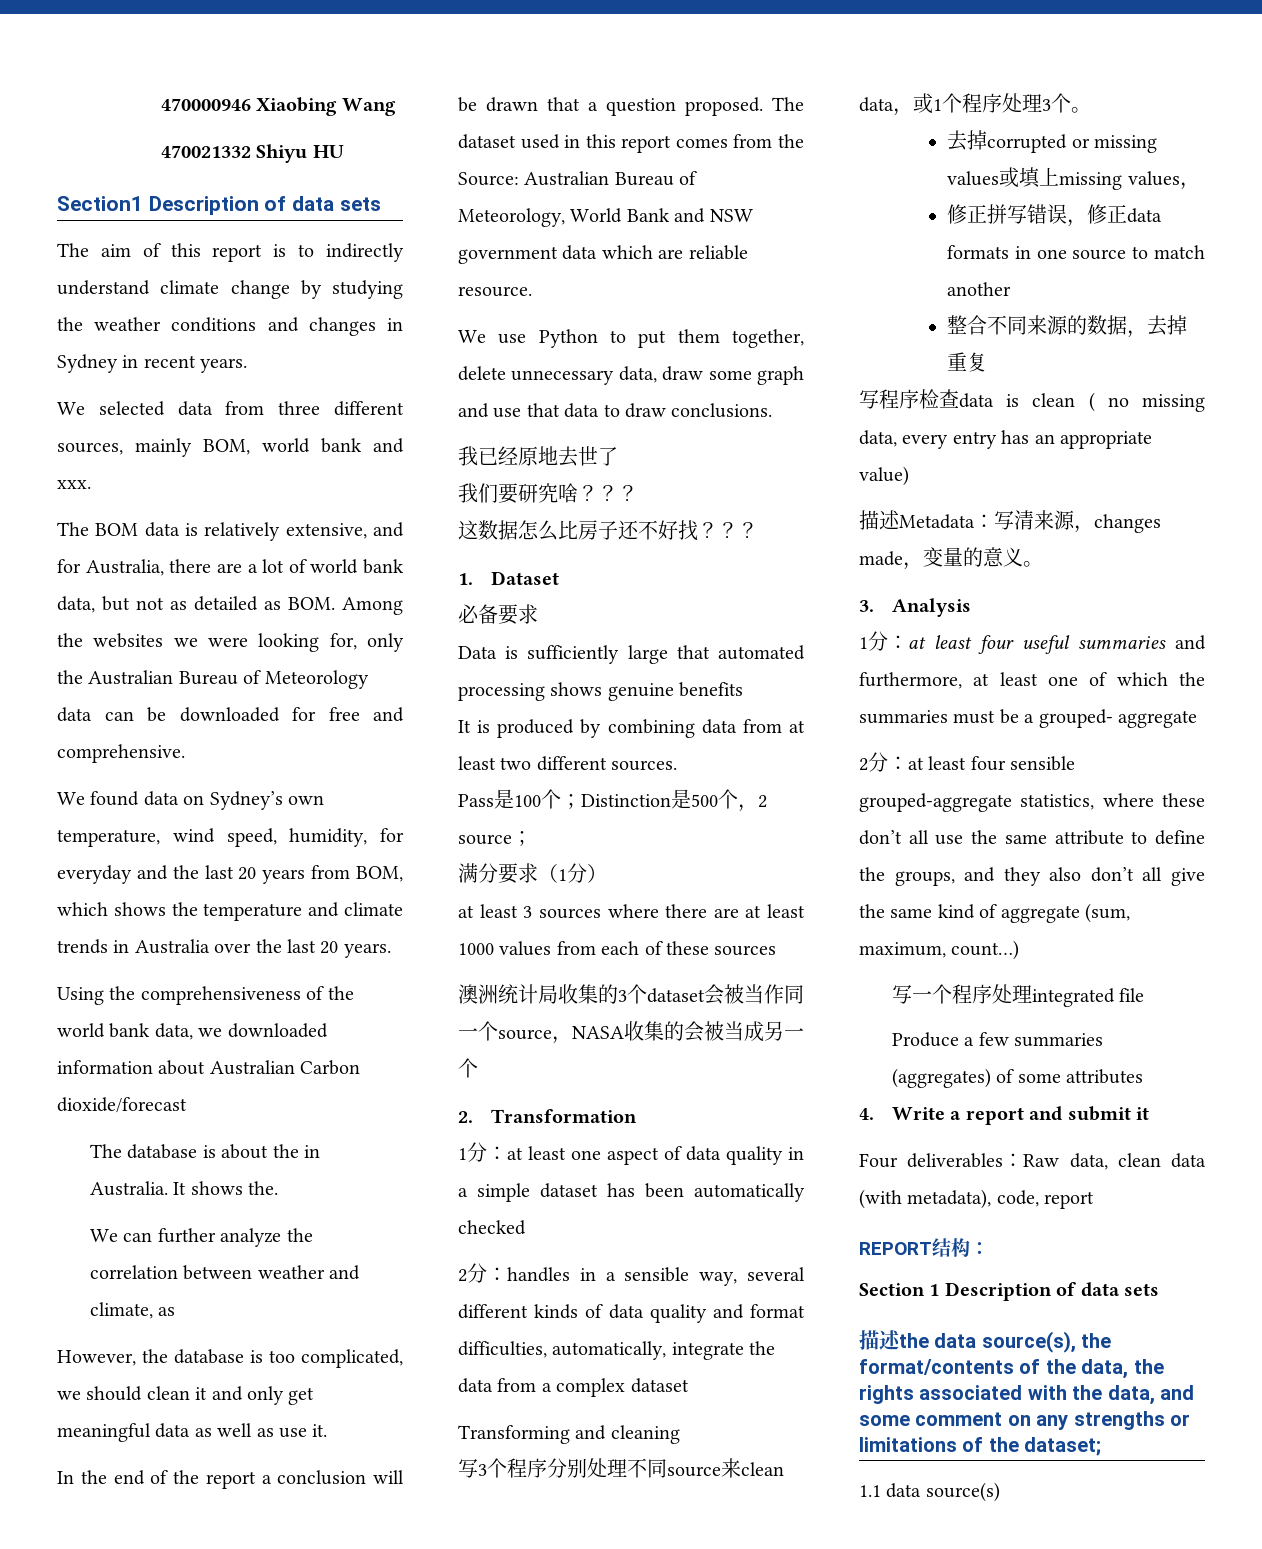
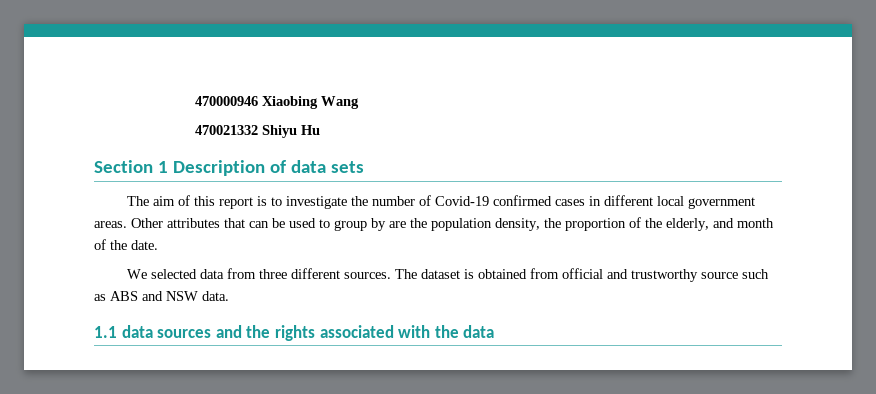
[312,145,344,158] [57,196,143,211] HU // Section1 -> [301,125,321,135] [94,160,168,173] Hu // Section 1
[326,243,404,262] [57,280,403,299] [57,317,403,336] [57,354,248,373] indirectly understand climate change by studying the weather conditions and changes in Sydney in recent years. -> [285,195,755,209] [94,217,774,231] [94,239,158,250] investigate the number of Covid-19 confirmed cases in different local government areas. Other attributes that can be used to group by are the population density, the proportion of the elderly, and month of the date.
[57,438,404,457] [57,480,91,489] [57,522,405,541] [57,559,404,576] [57,596,403,615] [57,633,404,652] [57,670,369,689] [57,707,404,722] [57,744,185,763] [57,791,324,810] [57,828,404,847] [57,865,403,884] [57,902,404,921] [57,939,391,958] [57,986,354,1005] [57,1023,328,1040] [57,1060,361,1075] [57,1097,187,1113] [90,1144,321,1159] [90,1181,279,1196] [90,1228,313,1247] [90,1265,361,1280] [90,1302,176,1319] [57,1349,403,1368] [57,1386,315,1405] [57,1423,328,1442] [57,1470,404,1489] [458,97,804,116] [458,134,804,153] [458,171,698,186] [458,208,753,227] [458,245,748,264] [458,286,532,297] [458,329,804,348] [458,366,804,385] [458,403,773,418] [458,446,618,467] [458,483,638,504] [458,520,758,541] [458,571,560,585] [458,604,538,625] [458,645,805,664] [458,682,744,701] [458,719,805,738] [458,756,678,771] [458,789,767,812] [458,831,532,846] [458,863,607,884] [458,904,805,919] [458,941,777,956] [458,984,804,1005] [458,1021,804,1044] [458,1058,478,1078] [458,1109,638,1123] [458,1142,804,1165] [458,1183,805,1202] [458,1220,526,1235] [458,1263,805,1286] [458,1304,805,1323] [458,1341,776,1360] [458,1378,689,1397] [458,1425,680,1444] [458,1458,784,1478] [859,93,1091,116] [947,130,1157,153] [947,167,1200,190] [947,204,1163,227] [947,245,1205,260] [947,282,1012,296] [947,315,1188,338] [947,352,988,372] [859,389,1205,412] [859,430,1152,449] [859,466,909,486] [859,510,1161,533] [859,547,1043,570] [859,598,972,617] [859,631,1206,654] [859,672,1205,689] [859,709,1197,728] [859,752,1076,772] [859,793,1205,812] [859,830,1205,845] [859,867,1205,886] [859,903,1130,923] [859,940,1020,960] [892,984,1145,1007] [892,1032,1104,1047] [892,1068,1144,1088] [859,1106,1150,1125] [859,1153,1206,1170] [859,1189,1095,1209] [859,1238,989,1257] [859,1282,1159,1301] [859,1330,1112,1353] [859,1359,1129,1379] sources, mainly BOM, world bank and xxx. // The BOM data is relatively extensive, and for Australia, there are a lot of world bank data, but not as detailed as BOM. Among the websites we were looking for, only the Australian Bureau of Meteorology data can be downloaded for free and comprehensive. // We found data on Sydney’s own temperature, wind speed, humidity, for everyday and the last 20 years from BOM, which shows the temperature and climate trends in Australia over the last 20 years. // Using the comprehensiveness of the world bank data, we downloaded information about Australian Carbon dioxide/forecast // The database is about the in Australia. It shows the. // We can further analyze the correlation between weather and climate, as // However, the database is too complicated, we should clean it and only get meaningful data as well as use it. // In the end of the report a conclusion will be drawn that a question proposed. The dataset used in this report comes from the Source: Australian Bureau of Meteorology, World Bank and NSW government data which are reliable resource. // We use Python to put them together, delete unnecessary data, draw some graph and use that data to draw conclusions. // 我已经原地去世了 // 我们要研究啥？？？ // 这数据怎么比房子还不好找？？？ // 1. Dataset // 必备要求 // Data is sufficiently large that automated processing shows genuine benefits // It is produced by combining data from at least two different sources. // Pass是100个；Distinction是500个，2 source； // 满分要求（1分） // at least 3 sources where there are at least 1000 values from each of these sources // 澳洲统计局收集的3个dataset会被当作同一个source，NASA收集的会被当成另一个 // 2. Transformation // 1分：at least one aspect of data quality in a simple dataset has been automatically checked // 2分：handles in a sensible way, several different kinds of data quality and format difficulties, automatically, integrate the data from a complex dataset // Transforming and cleaning // 写3个程序分别处理不同source来clean data，或1个程序处理3个。 // 去掉corrupted or missing values或填上missing values， // 修正拼写错误，修正data formats in one source to match another // 整合不同来源的数据，去掉重复 // 写程序检查data is clean ( no missing data, every entry has an appropriate value) // 描述Metadata：写清来源，changes made，变量的意义。 // 3. Analysis // 1分：at least four useful summaries and furthermore, at least one of which the summaries must be a grouped- aggregate // 2分：at least four sensible grouped-aggregate statistics, where these don’t all use the same attribute to define the groups, and they also don’t all give the same kind of aggregate (sum, maximum, count…) // 写一个程序处理integrated file // Produce a few summaries (aggregates) of some attributes // 4. Write a report and submit it // Four deliverables：Raw data, clean data (with metadata), code, report // REPORT结构： // Section 1 Description of data sets // 描述the data source(s), the format/contents of the data, -> [343,268,769,282] [94,291,229,301] [94,325,242,338] sources. The dataset is obtained from official and trustworthy source such as ABS and NSW data. // 1.1 data sources and
[1107,1385,1194,1405] [859,1411,1190,1430] [859,1437,1102,1456] [859,1482,1000,1502] data, and some comment on any strengths or limitations of the dataset; // 1.1 data source(s) -> [463,325,495,338] data

